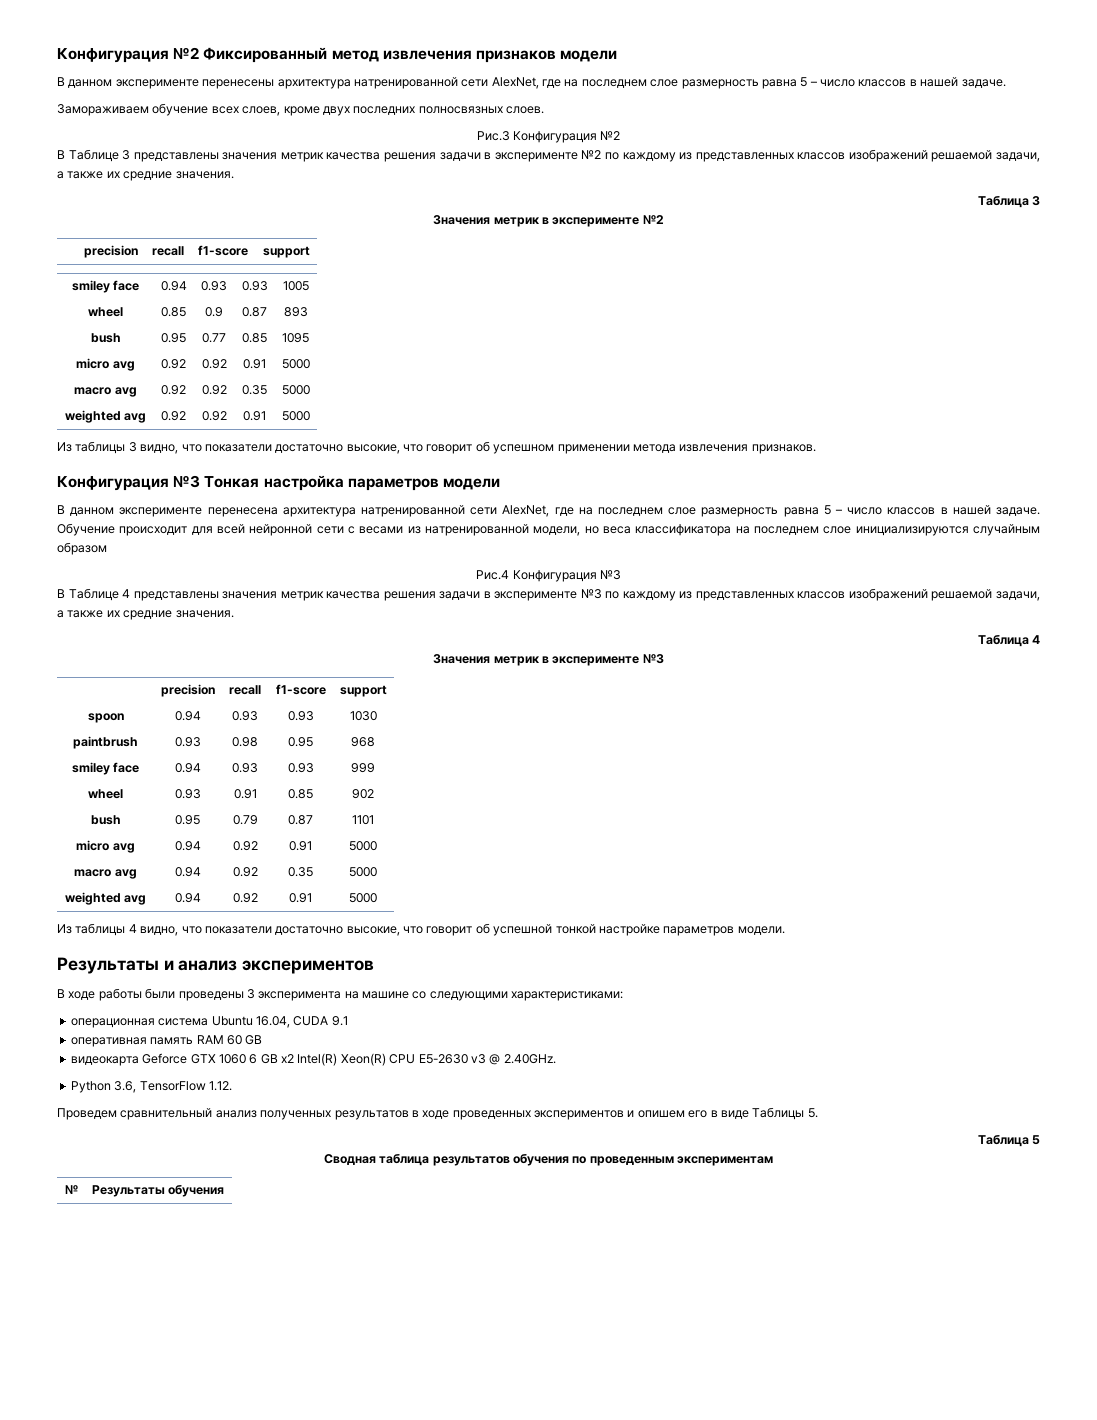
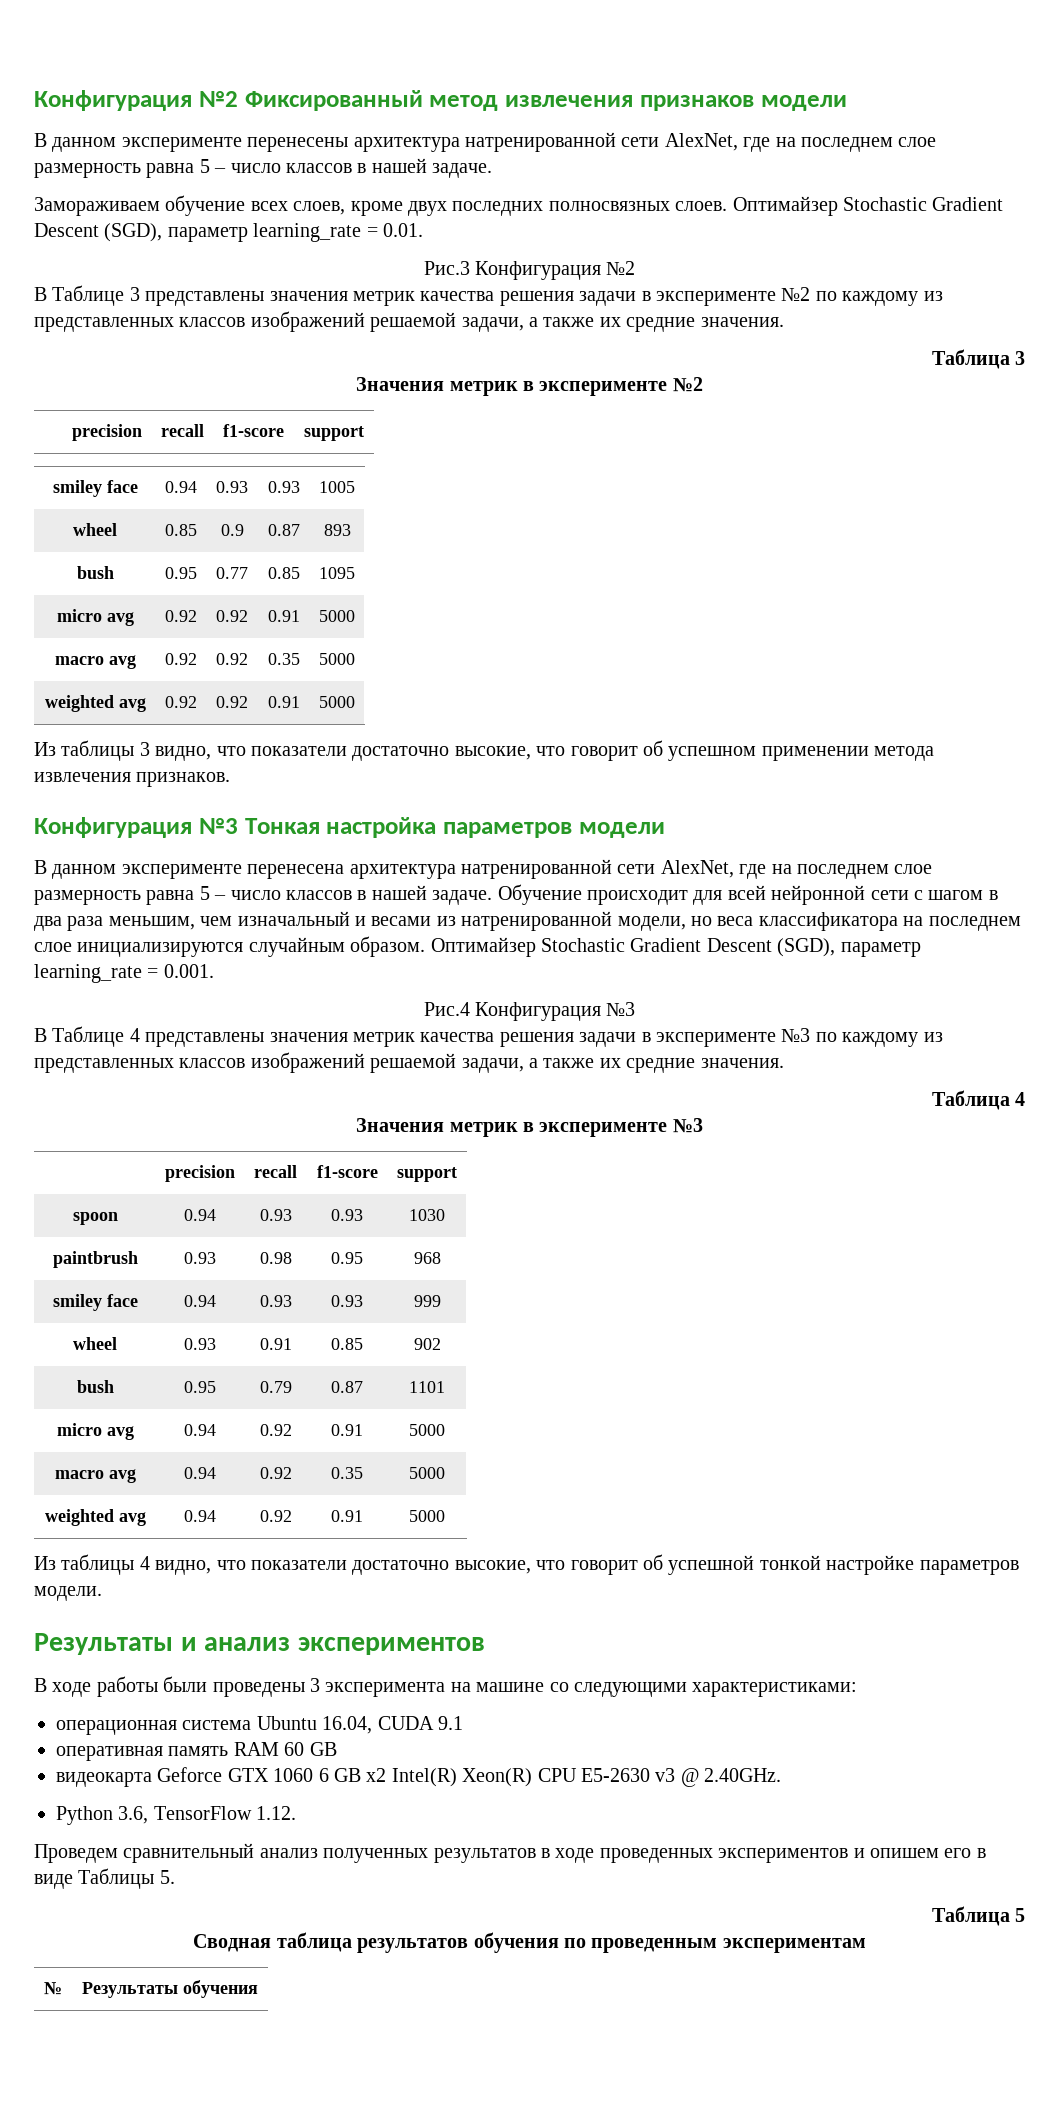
(544, 110) none -> [732,196,1004,216] [34,223,423,242] Оптимайзер Stochastic Gradient Descent (SGD), параметр learning_rate = 0.01.
(355, 530) none -> [928,890,998,900] [34,911,366,931] шагом в два раза меньшим, чем изначальный и
[57,542,107,555] образом -> [350,936,921,957] [34,964,214,983] образом. Оптимайзер Stochastic Gradient Descent (SGD), параметр learning_rate = 0.001.

